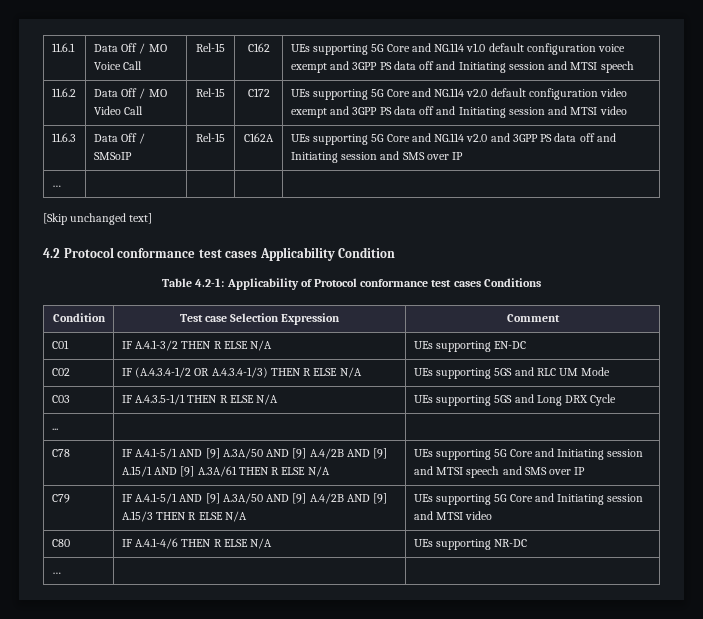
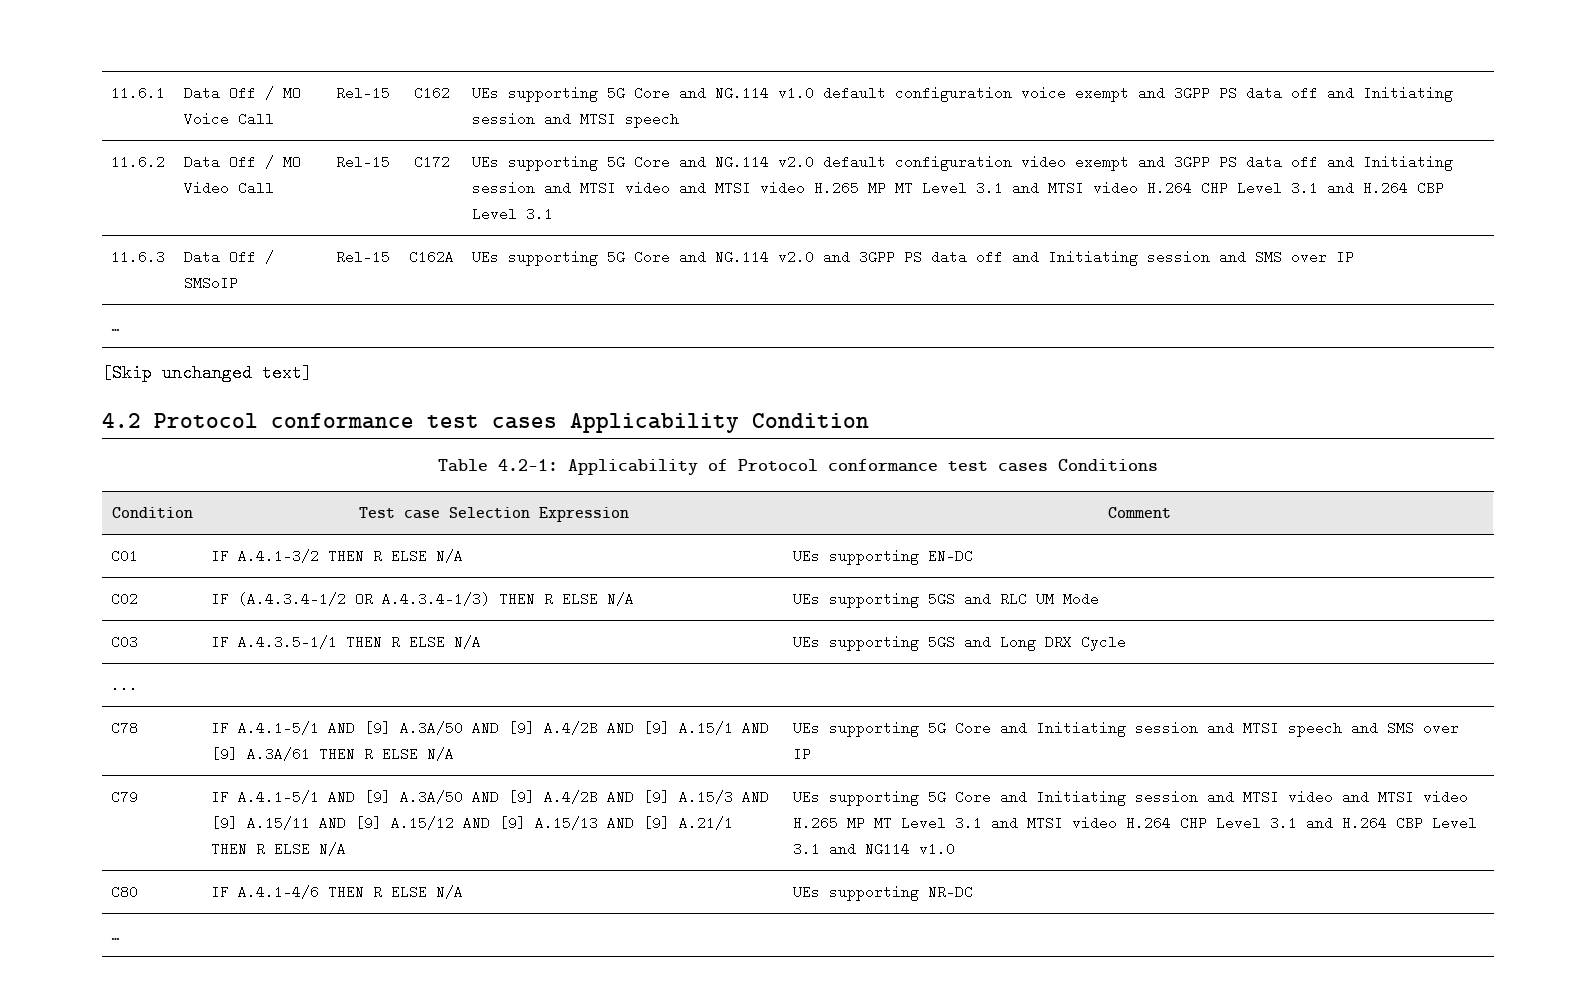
(627, 110) none -> [679,181,1445,195] [472,207,554,221] and MTSI video H.265 MP MT Level 3.1 and MTSI video H.264 CHP Level 3.1 and H.264 CBP Level 3.1
(153, 516) none -> [742,790,770,804] [211,816,734,830] AND [9] A.15/11 AND [9] A.15/12 AND [9] A.15/13 AND [9] A.21/1
(493, 515) none -> [1342,790,1469,804] [793,816,1478,830] [793,842,956,856] and MTSI video H.265 MP MT Level 3.1 and MTSI video H.264 CHP Level 3.1 and H.264 CBP Level 3.1 and NG114 v1.0

